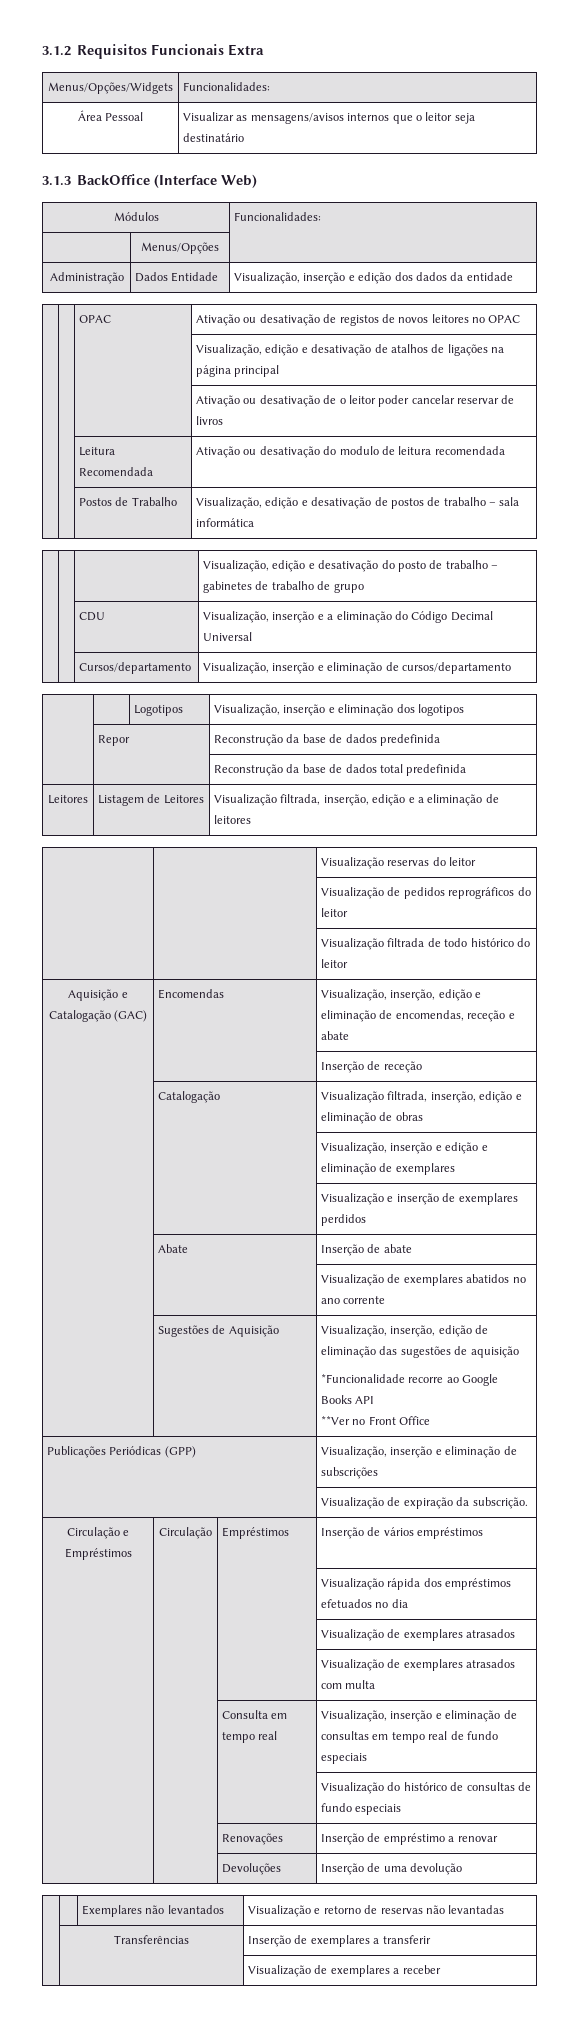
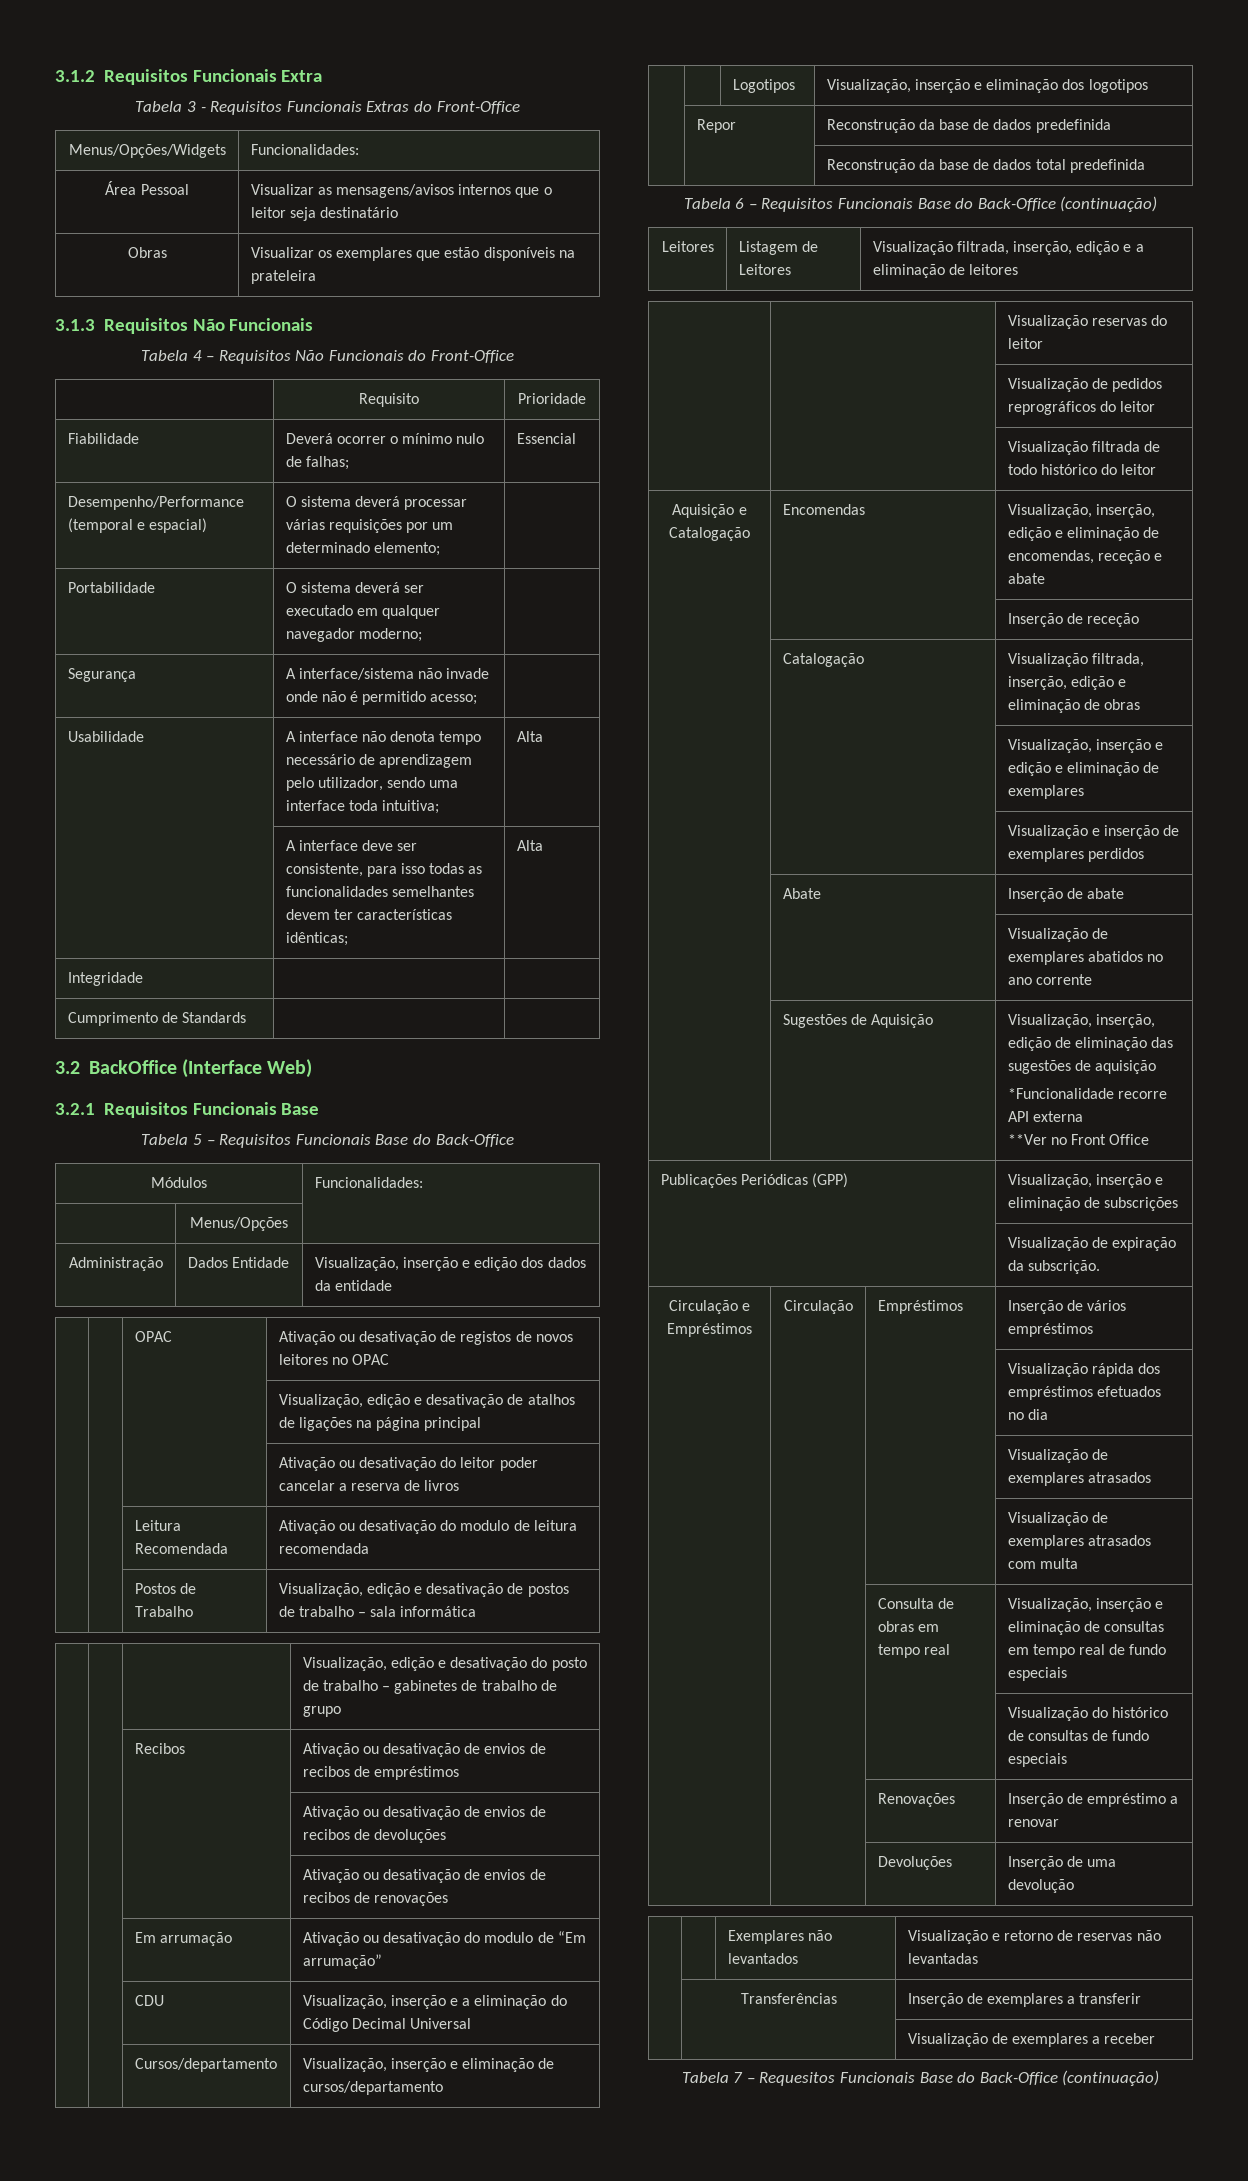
(265, 50) none -> [135,101,520,115] // Tabela 3 - Requisitos Funcionais Extras do Front-Office
[42,174,258,188] // 3.1.3 BackOffice (Interface Web) -> [127,247,167,258] [250,247,575,261] [250,270,316,284] [55,318,314,334] [140,350,515,364] [359,393,419,407] [518,393,586,404] [67,433,139,444] [285,433,485,444] [285,456,349,470] [516,433,576,444] [67,496,244,510] [67,518,207,533] [285,496,468,510] [285,519,454,533] [285,542,440,556] [67,582,155,593] [285,582,425,593] [285,605,440,619] [285,628,422,642] [67,668,136,682] [285,668,490,680] [285,691,478,705] [67,731,144,742] [285,731,482,745] [285,754,472,768] [285,777,459,791] [285,800,439,814] [516,731,543,742] [285,840,418,851] [285,863,483,877] [285,886,474,897] [285,909,452,920] [285,932,348,946] [516,840,543,851] [67,972,143,986] [67,1012,246,1026] [55,1059,313,1078] [55,1102,320,1118] [141,1134,514,1148] // Obras | Visualizar os exemplares que estão disponíveis na prateleira // 3.1.3 Requisitos Não Funcionais // Tabela 4 – Requisitos Não Funcionais do Front-Office // | Requisito | Prioridade // Fiabilidade | Deverá ocorrer o mínimo nulo de falhas; | Essencial // Desempenho/Performance (temporal e espacial) | O sistema deverá processar várias requisições por um determinado elemento; | // Portabilidade | O sistema deverá ser executado em qualquer navegador moderno; | // Segurança | A interface/sistema não invade onde não é permitido acesso; | // Usabilidade | A interface não denota tempo necessário de aprendizagem pelo utilizador, sendo uma interface toda intuitiva; | Alta // | A interface deve ser consistente, para isso todas as funcionalidades semelhantes devem ter características idênticas; | Alta // Integridade | | // Cumprimento de Standards | | // 3.2 BackOffice (Interface Web) // 3.2.1 Requisitos Funcionais Base // Tabela 5 – Requisitos Funcionais Base do Back-Office
[323,395,346,404] de o -> [440,1457,457,1468] do
[457,398,500,404] reservar -> [338,1483,400,1491] a reserva
(364, 588) none -> [134,1743,185,1754] [302,1743,546,1757] [302,1766,459,1780] [302,1806,546,1820] [302,1829,446,1843] [302,1869,546,1883] [302,1892,448,1906] [134,1932,232,1946] [302,1931,586,1946] [302,1954,382,1969] // | | Recibos | Ativação ou desativação de envios de recibos de empréstimos // | | | Ativação ou desativação de envios de recibos de devoluções // | | | Ativação ou desativação de envios de recibos de renovações // | | Em arrumação | Ativação ou desativação do modulo de “Em arrumação”
(467, 770) none -> [683,196,1158,212] // Tabela 6 – Requisitos Funcionais Base do Back-Office (continuação)
[114,1010,148,1022] (GAC) -> (750, 534) none
[446,1374,499,1386] [321,1395,353,1404] ao Google Books -> (1167, 1095) none
(375, 1400) none -> [1032,1111,1083,1122] externa
(269, 1714) none -> [937,1598,954,1609] [877,1621,914,1632] de obras
(441, 1969) none -> [681,2070,1160,2086] // Tabela 7 – Requesitos Funcionais Base do Back-Office (continuação)

